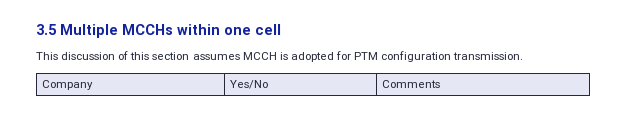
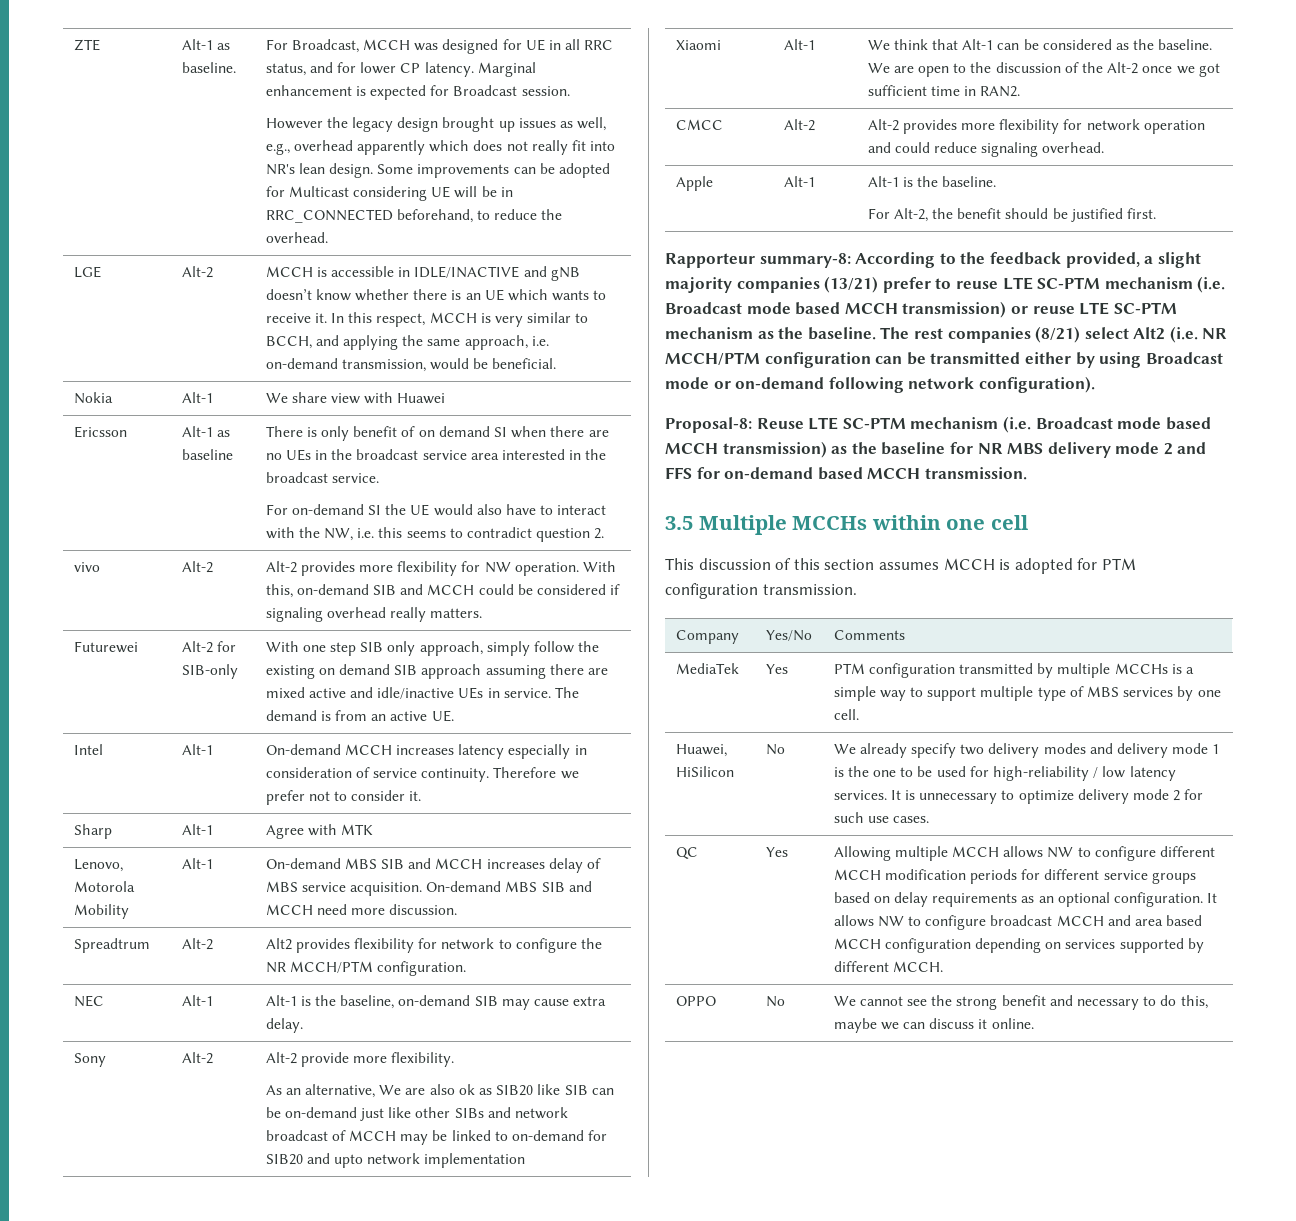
(36, 29) none -> [73,39,100,51] [181,39,230,50] [181,62,236,73] [265,39,614,54] [265,62,536,77] [265,85,570,100] [265,117,607,132] [265,140,616,155] [265,163,611,178] [265,186,513,201] [265,209,563,223] [265,232,328,243] [73,266,101,278] [181,266,213,278] [265,266,580,281] [265,289,607,301] [265,312,589,327] [265,335,549,350] [265,358,557,372] [73,392,113,404] [181,392,213,403] [265,392,446,404] [73,426,127,438] [181,426,230,437] [181,449,233,460] [265,426,609,441] [265,449,607,461] [265,472,379,483] [265,504,607,516] [265,527,605,542] [73,562,100,572] [181,561,213,573] [265,561,617,576] [265,584,621,598] [265,607,483,622] [73,641,138,653] [181,641,236,653] [181,664,238,679] [265,641,600,656] [265,664,609,679] [265,687,580,699] [265,710,454,722] [73,744,103,755] [181,744,213,755] [265,744,587,759] [265,767,579,782] [265,790,422,805] [73,824,112,839] [181,824,213,835] [265,824,374,839] [73,859,123,872] [73,881,135,892] [73,904,129,919] [181,858,213,869] [265,858,602,873] [265,881,592,896] [265,904,458,915] [73,938,150,953] [181,938,213,950] [265,938,603,953] [265,961,467,976] [73,995,104,1007] [181,995,213,1006] [265,995,607,1010] [265,1018,303,1033] [73,1053,106,1067] [181,1052,213,1064] [265,1052,455,1067] [265,1084,614,1098] [265,1107,569,1121] [265,1130,608,1145] [265,1153,526,1168] [675,40,721,50] [783,39,815,50] [867,39,1213,50] [867,62,1220,77] [867,85,1021,97] [675,119,723,130] [783,119,815,131] [867,119,1205,134] [867,142,1105,157] [675,176,713,191] [783,176,815,187] [867,176,997,187] [867,208,1157,222] [665,252,1201,268] [665,276,1226,293] [665,301,1177,318] [665,326,1228,343] [665,352,1223,368] [665,376,1095,393] [665,416,1211,433] [665,441,1207,458] [665,467,1027,480] ZTE | Alt-1 as baseline. | For Broadcast, MCCH was designed for UE in all RRC status, and for lower CP latency. Marginal enhancement is expected for Broadcast session. // However the legacy design brought up issues as well, e.g., overhead apparently which does not really fit into NR's lean design. Some improvements can be adopted for Multicast considering UE will be in RRC_CONNECTED beforehand, to reduce the overhead. // LGE | Alt-2 | MCCH is accessible in IDLE/INACTIVE and gNB doesn’t know whether there is an UE which wants to receive it. In this respect, MCCH is very similar to BCCH, and applying the same approach, i.e. on-demand transmission, would be beneficial. // Nokia | Alt-1 | We share view with Huawei // Ericsson | Alt-1 as baseline | There is only benefit of on demand SI when there are no UEs in the broadcast service area interested in the broadcast service. // For on-demand SI the UE would also have to interact with the NW, i.e. this seems to contradict question 2. // vivo | Alt-2 | Alt-2 provides more flexibility for NW operation. With this, on-demand SIB and MCCH could be considered if signaling overhead really matters. // Futurewei | Alt-2 for SIB-only | With one step SIB only approach, simply follow the existing on demand SIB approach assuming there are mixed active and idle/inactive UEs in service. The demand is from an active UE. // Intel | Alt-1 | On-demand MCCH increases latency especially in consideration of service continuity. Therefore we prefer not to consider it. // Sharp | Alt-1 | Agree with MTK // Lenovo, Motorola Mobility | Alt-1 | On-demand MBS SIB and MCCH increases delay of MBS service acquisition. On-demand MBS SIB and MCCH need more discussion. // Spreadtrum | Alt-2 | Alt2 provides flexibility for network to configure the NR MCCH/PTM configuration. // NEC | Alt-1 | Alt-1 is the baseline, on-demand SIB may cause extra delay. // Sony | Alt-2 | Alt-2 provide more flexibility. // As an alternative, We are also ok as SIB20 like SIB can be on-demand just like other SIBs and network broadcast of MCCH may be linked to on-demand for SIB20 and upto network implementation // Xiaomi | Alt-1 | We think that Alt-1 can be considered as the baseline. We are open to the discussion of the Alt-2 once we got sufficient time in RAN2. // CMCC | Alt-2 | Alt-2 provides more flexibility for network operation and could reduce signaling overhead. // Apple | Alt-1 | Alt-1 is the baseline. // For Alt-2, the benefit should be justified first. // Rapporteur summary-8: According to the feedback provided, a slight majority companies (13/21) prefer to reuse LTE SC-PTM mechanism (i.e. Broadcast mode based MCCH transmission) or reuse LTE SC-PTM mechanism as the baseline. The rest companies (8/21) select Alt2 (i.e. NR MCCH/PTM configuration can be transmitted either by using Broadcast mode or on-demand following network configuration). // Proposal-8: Reuse LTE SC-PTM mechanism (i.e. Broadcast mode based MCCH transmission) as the baseline for NR MBS delivery mode 2 and FFS for on-demand based MCCH transmission. //
(440, 84) none -> [675,663,739,674] [765,664,788,674] [833,663,1195,678] [833,686,1221,701] [833,709,859,720] [675,744,727,757] [675,766,734,777] [765,744,785,755] [833,743,1220,758] [833,766,1176,781] [833,789,1204,804] [833,812,930,823] [675,847,698,860] [765,847,788,857] [833,846,1216,861] [833,869,1196,884] [833,892,1218,907] [833,915,1203,930] [833,938,1204,953] [833,961,943,972] [675,996,716,1006] [765,996,785,1007] [833,995,1208,1010] [833,1018,1034,1033] // MediaTek | Yes | PTM configuration transmitted by multiple MCCHs is a simple way to support multiple type of MBS services by one cell. // Huawei, HiSilicon | No | We already specify two delivery modes and delivery mode 1 is the one to be used for high-reliability / low latency services. It is unnecessary to optimize delivery mode 2 for such use cases. // QC | Yes | Allowing multiple MCCH allows NW to configure different MCCH modification periods for different service groups based on delay requirements as an optional configuration. It allows NW to configure broadcast MCCH and area based MCCH configuration depending on services supported by different MCCH. // OPPO | No | We cannot see the strong benefit and necessary to do this, maybe we can discuss it online.

